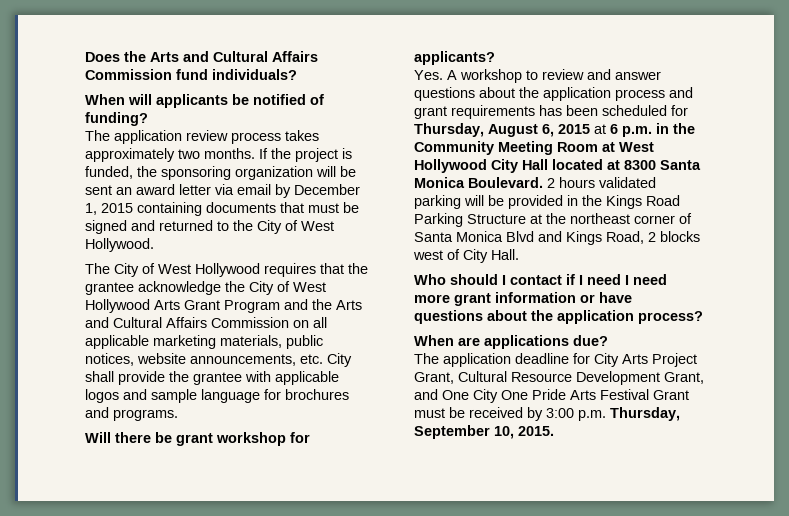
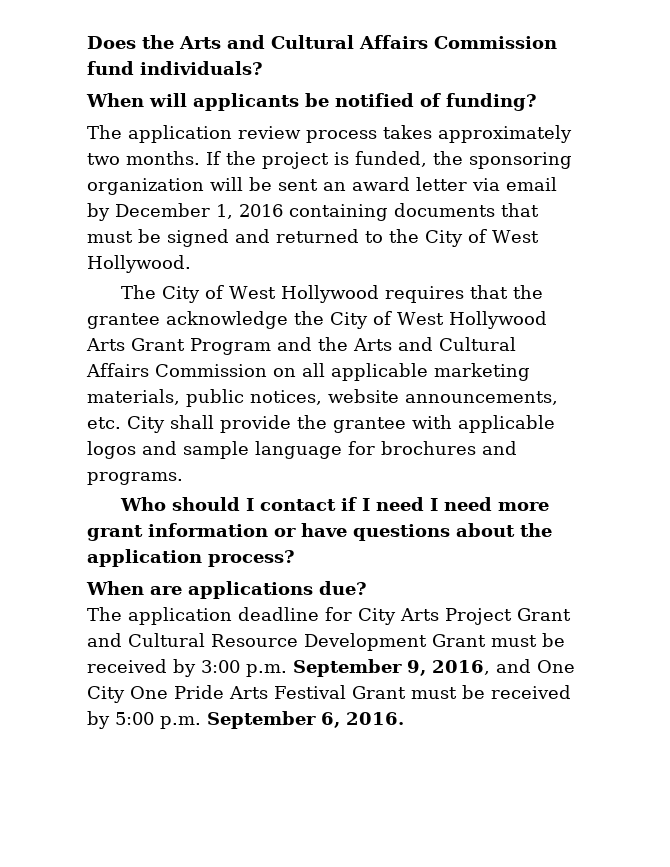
[101,203,133,213] 2015 -> [239,204,283,217] 2016
[85,432,310,446] [414,51,495,65] [414,69,661,83] [414,87,693,101] [414,105,688,119] [414,123,695,137] [414,141,654,155] [414,159,701,173] [414,177,656,188] [414,195,680,209] [414,213,692,227] [414,231,700,245] [413,249,519,263] // Will there be grant workshop for applicants? // Yes. A workshop to review and answer questions about the application process and grant requirements has been scheduled for Thursday, August 6, 2015 at 6 p.m. in the Community Meeting Room at West Hollywood City Hall located at 8300 Santa Monica Boulevard. 2 hours validated parking will be provided in the Kings Road Parking Structure at the northeast corner of Santa Monica Blvd and Kings Road, 2 blocks west of City Hall. -> (183, 478) none
[414,372,454,384] Grant, -> [517,608,571,621] [87,633,122,647] Grant and
[664,372,704,384] Grant, -> [432,633,565,647] [87,659,490,677] Grant must be received by 3:00 p.m. September 9, 2016,
[546,407,680,421] [414,425,554,439] 3:00 p.m. Thursday, September 10, 2015. -> [115,711,404,729] 5:00 p.m. September 6, 2016.

